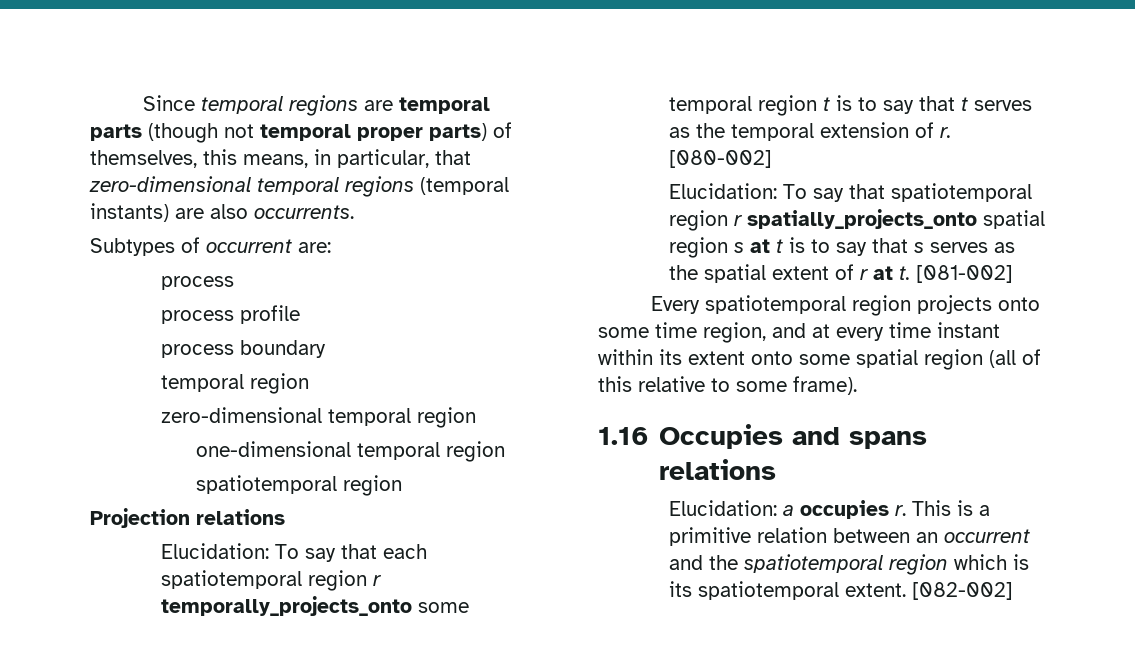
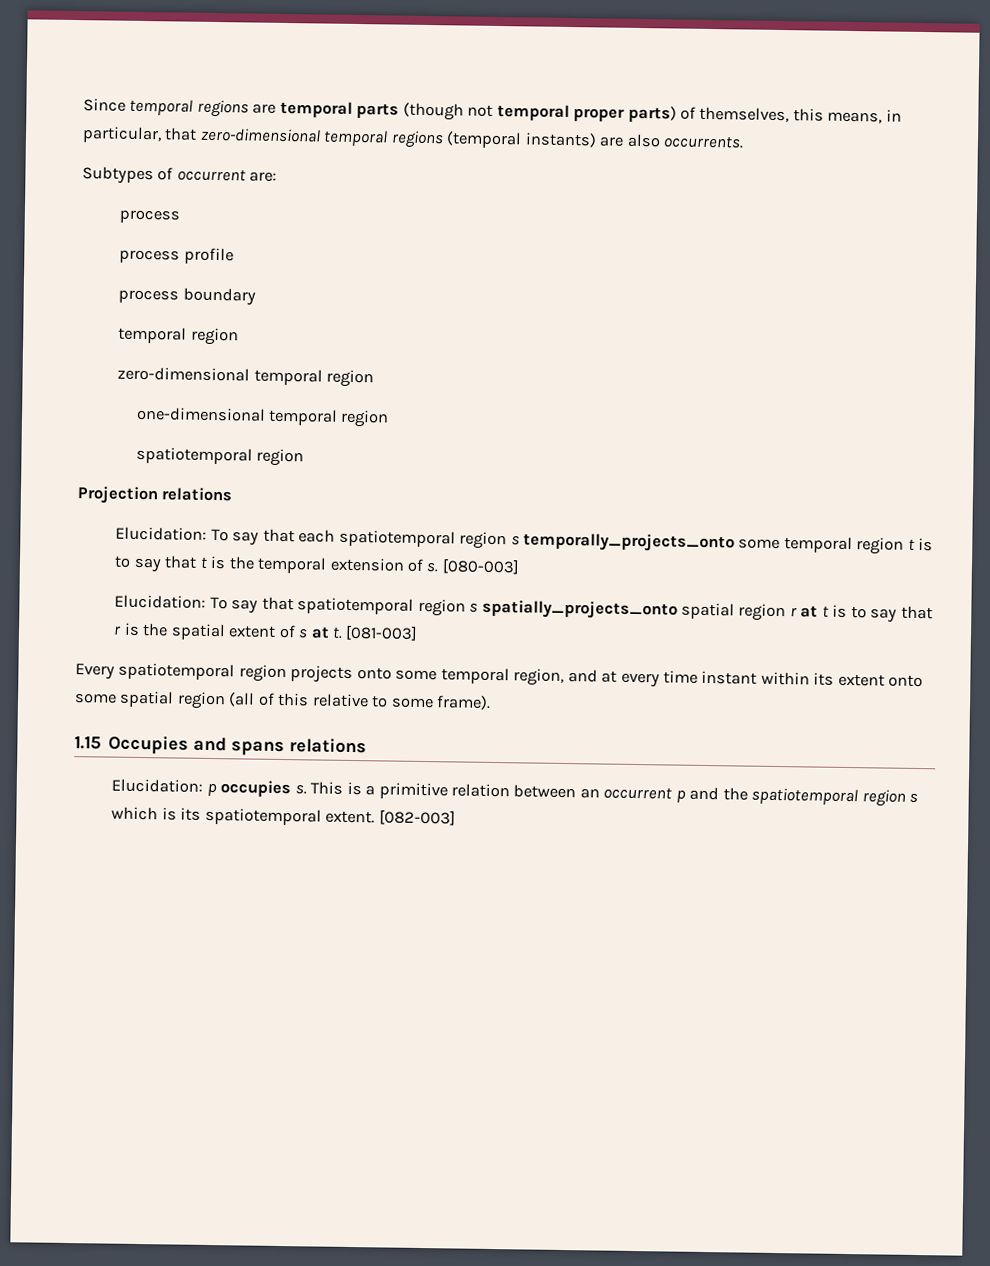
[372,575,382,586] r -> [510,535,520,546] s
[973,100,1032,111] [668,127,690,138] serves as -> [210,555,227,570] is
[939,127,951,138] [668,150,772,168] r. [080-002] -> [426,558,520,575] s. [080-003]
[733,215,743,226] r -> [469,602,479,613] s
[733,242,744,253] s -> [789,607,798,617] r
[913,242,1015,253] s serves as -> [113,622,140,636] r is
[859,269,869,280] r -> [298,628,309,639] s
[915,265,1013,283] [081-002] -> [345,624,419,641] [081-003]
[655,322,697,338] time -> [440,667,510,685] temporal
[598,427,649,445] 1.16 -> [74,736,101,750] 1.15
[782,500,906,519] a occupies r. -> [206,780,307,798] p occupies s.
(1030, 536) none -> [675,789,686,803] p
(948, 564) none -> [909,792,919,804] s
[911,582,1013,600] [082-002] -> [378,809,456,826] [082-003]

